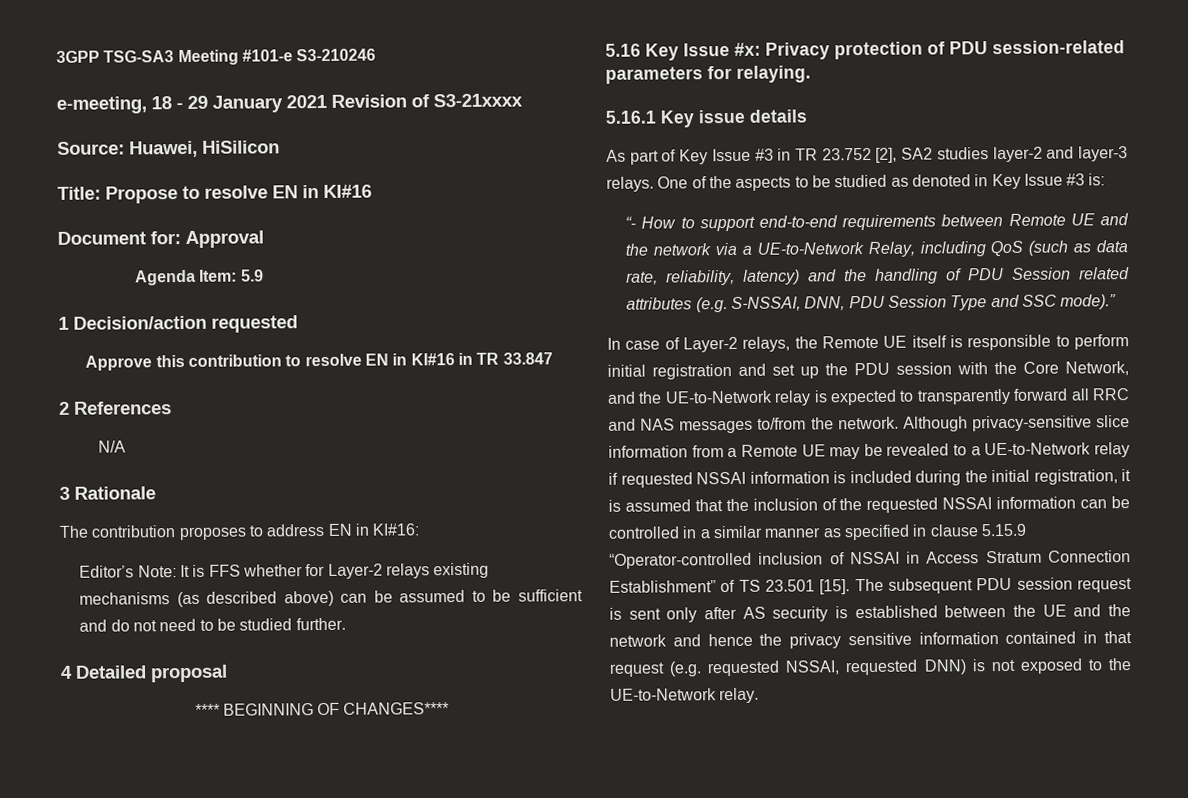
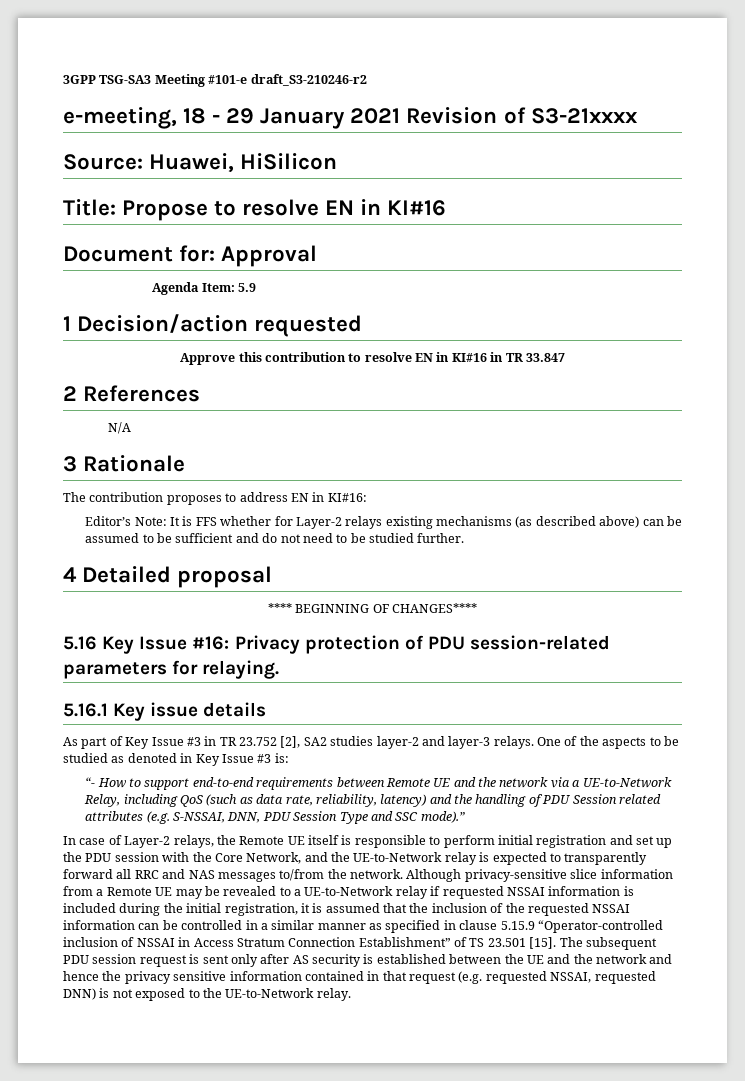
[296,48,377,62] S3-210246 -> [250,74,367,86] draft_S3-210246-r2
[734,42,761,56] #x: -> [192,636,230,650] #16:

